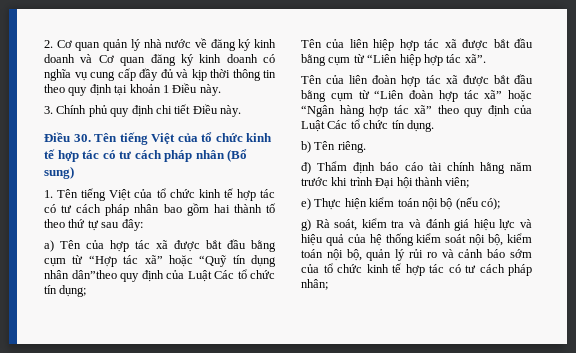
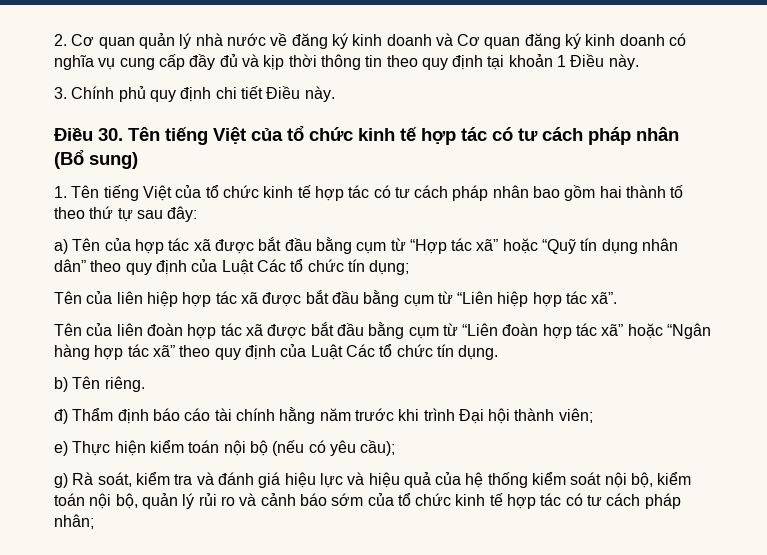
[71,270,117,279] dân”theo -> [54,259,122,272] dân” theo
[481,198,500,210] có); -> [308,440,396,456] có yêu cầu);

